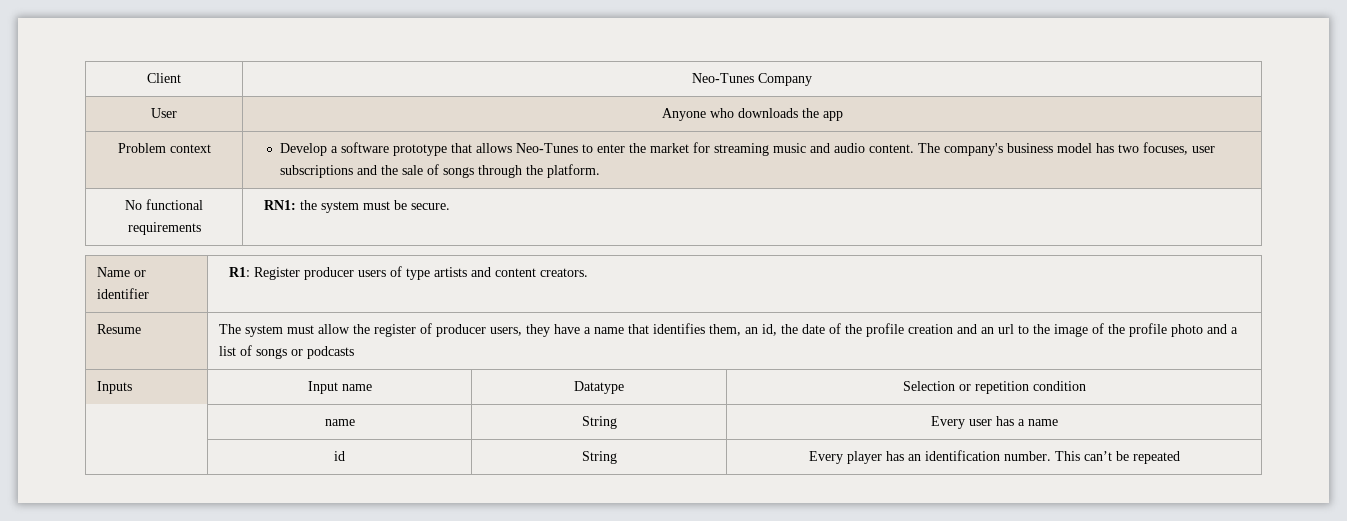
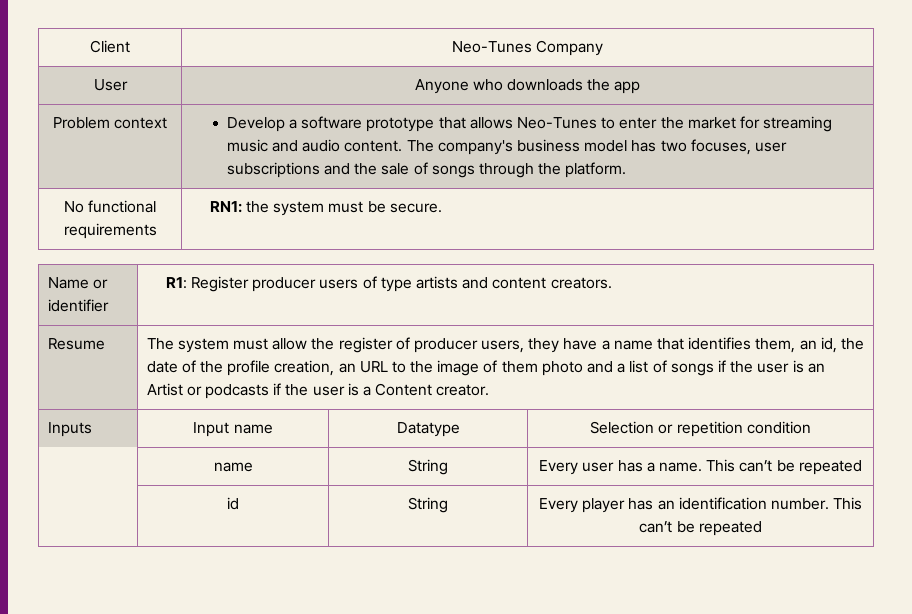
[907,324,1014,334] creation and an url -> [274,360,388,376] creation, an URL
[1107,323,1167,337] the profile -> [501,361,538,373] them
[290,346,354,359] or podcasts -> [717,360,825,373] [146,383,490,399] if the user is an Artist or podcasts if the user is a Content creator.
[1027,419,1058,426] name -> [659,459,862,475] name. This can’t be repeated

